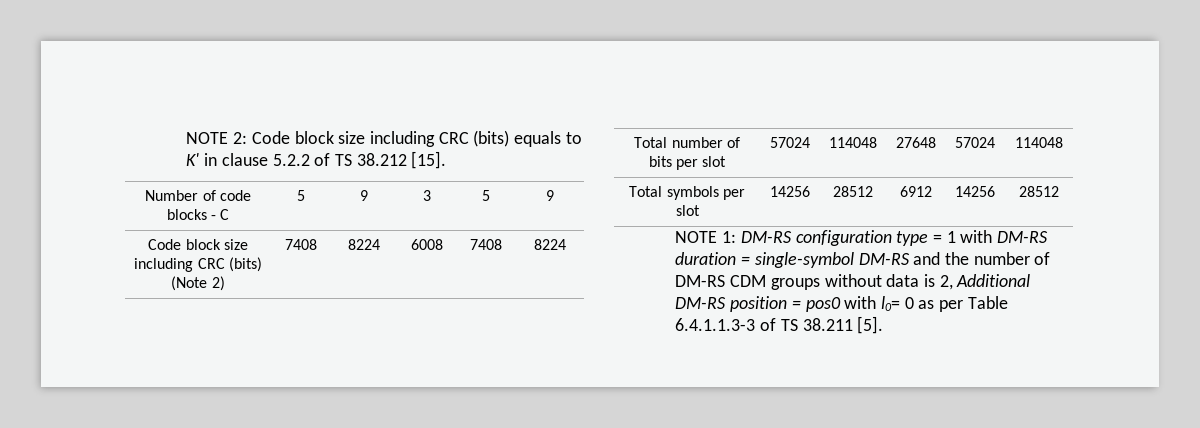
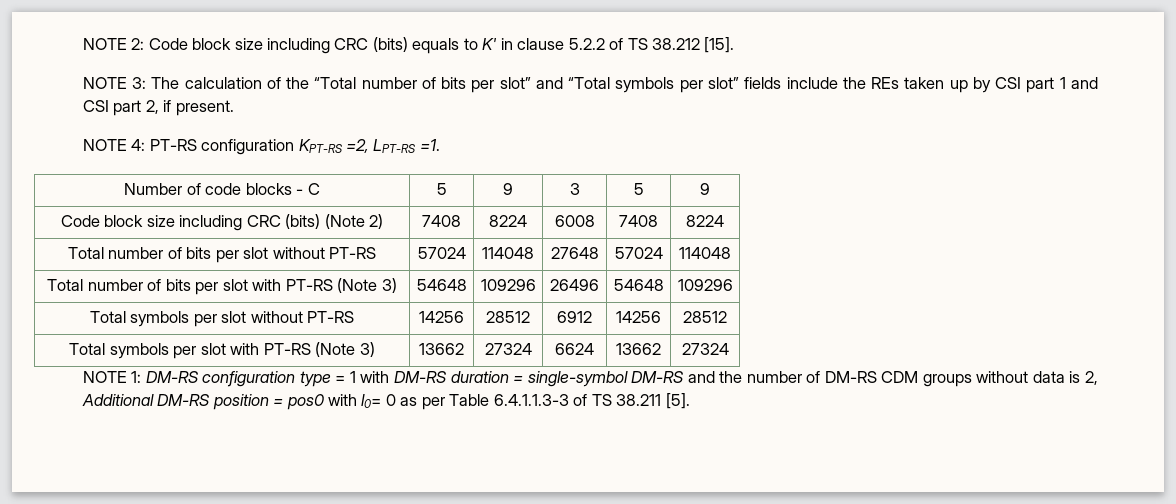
(447, 160) none -> [82,77,1098,93] [82,100,234,116] [82,139,440,155] // NOTE 3: The calculation of the “Total number of bits per slot” and “Total symbols per slot” fields include the REs taken up by CSI part 1 and CSI part 2, if present. // NOTE 4: PT-RS configuration KPT-RS =2, LPT-RS =1.
(727, 161) none -> [272,247,377,259] without PT-RS
[629,186,745,200] [675,205,700,216] // Total symbols per slot -> [47,278,397,295] [416,279,467,291] [480,279,536,291] [550,279,599,291] [613,279,664,291] [677,279,733,291] [89,311,355,327] // Total number of bits per slot with PT-RS (Note 3) | 54648 | 109296 | 26496 | 54648 | 109296 // Total symbols per slot without PT-RS
(1059, 191) none -> [69,342,375,359] [419,343,464,355] [484,343,532,355] [555,343,594,355] [616,343,661,355] [681,343,729,355] // Total symbols per slot with PT-RS (Note 3) | 13662 | 27324 | 6624 | 13662 | 27324

